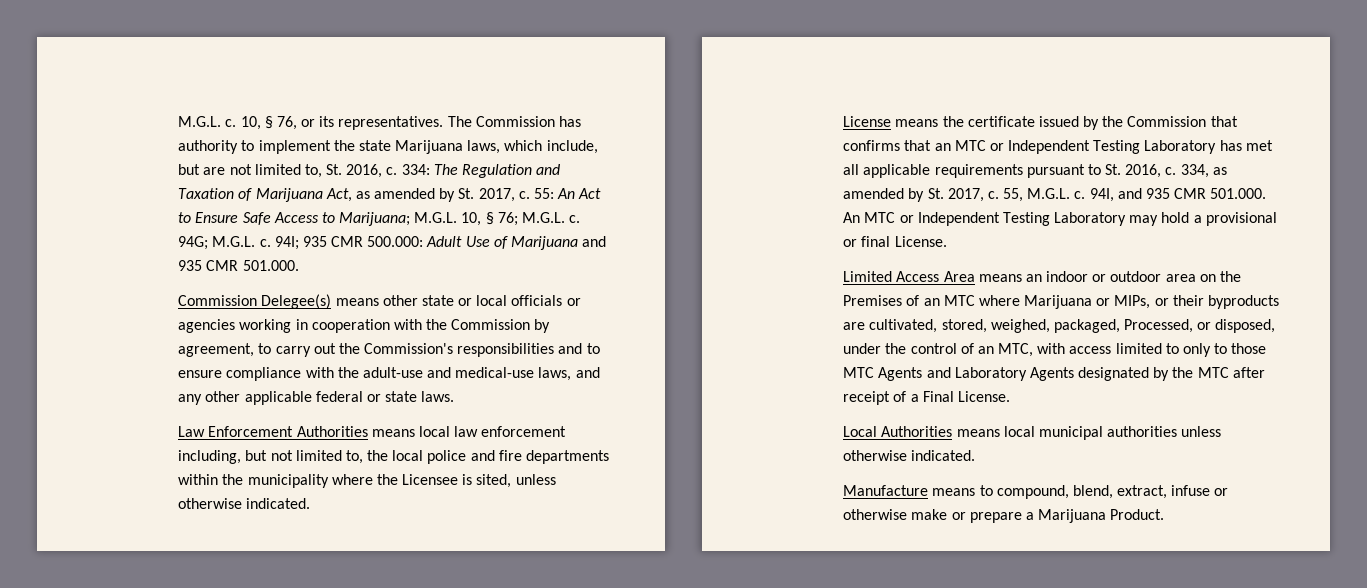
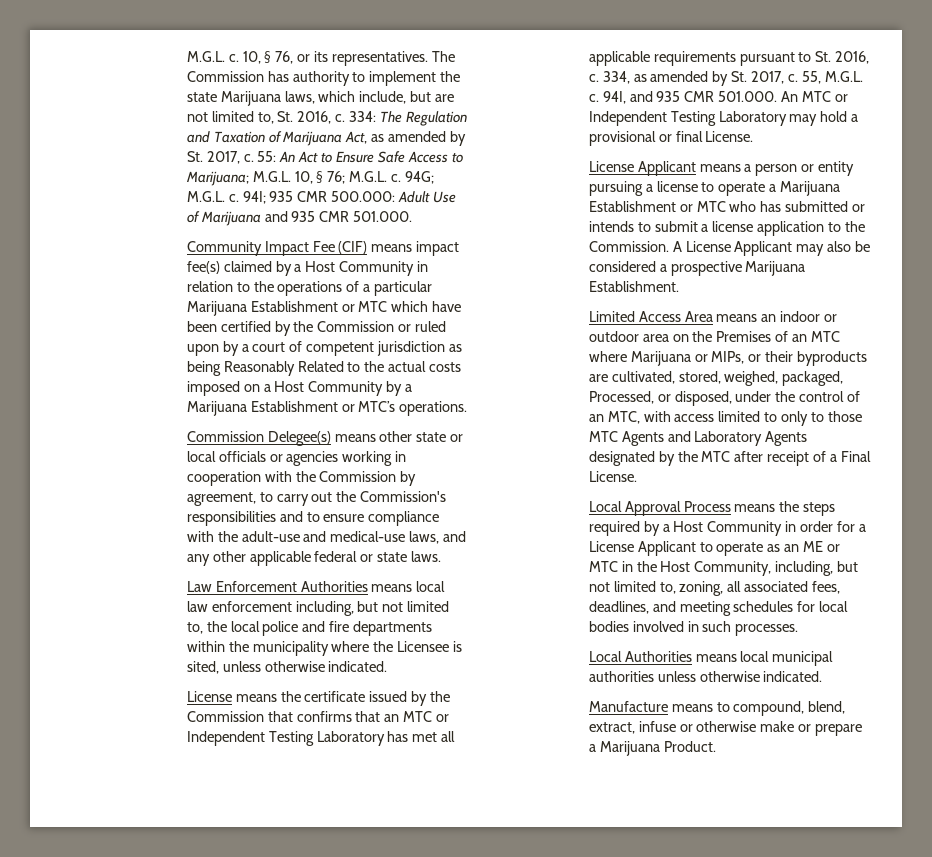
(299, 265) none -> [186,241,460,256] [186,261,429,276] [186,281,433,296] [186,301,462,316] [186,321,447,336] [186,341,463,356] [186,361,462,376] [186,381,413,396] [186,401,468,416] // Community Impact Fee (CIF) means impact fee(s) claimed by a Host Community in relation to the operations of a particular Marijuana Establishment or MTC which have been certified by the Commission or ruled upon by a court of competent jurisdiction as being Reasonably Related to the actual costs imposed on a Host Community by a Marijuana Establishment or MTC’s operations.
(947, 241) none -> [588,161,855,176] [588,181,841,196] [588,201,866,212] [588,221,866,236] [588,241,871,256] [588,261,806,276] [588,281,679,292] // License Applicant means a person or entity pursuing a license to operate a Marijuana Establishment or MTC who has submitted or intends to submit a license application to the Commission. A License Applicant may also be considered a prospective Marijuana Establishment.
(1010, 396) none -> [588,501,836,516] [588,521,867,536] [588,541,841,556] [588,561,859,576] [588,581,841,596] [588,601,849,616] [588,621,799,636] // Local Approval Process means the steps required by a Host Community in order for a License Applicant to operate as an ME or MTC in the Host Community, including, but not limited to, zoning, all associated fees, deadlines, and meeting schedules for local bodies involved in such processes.

